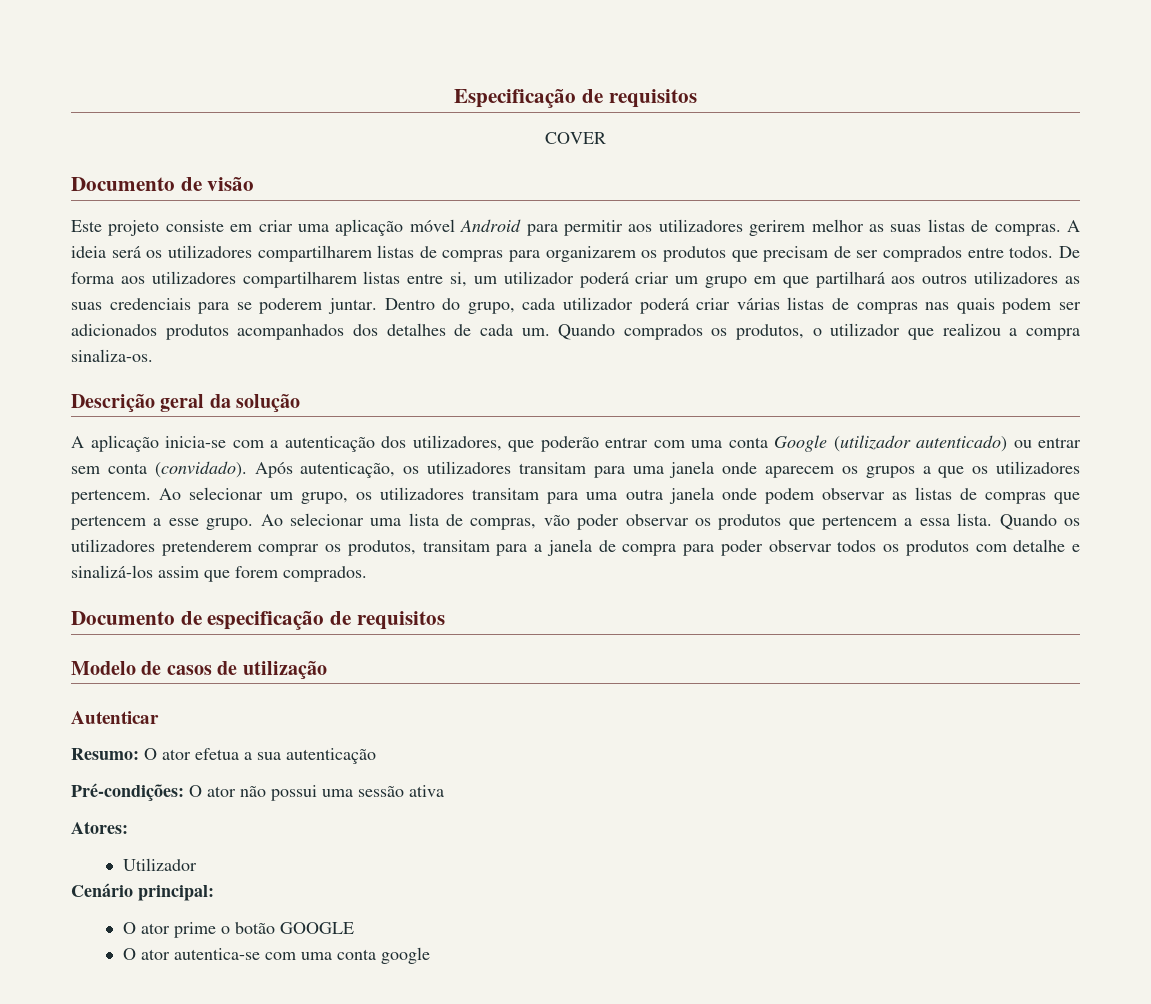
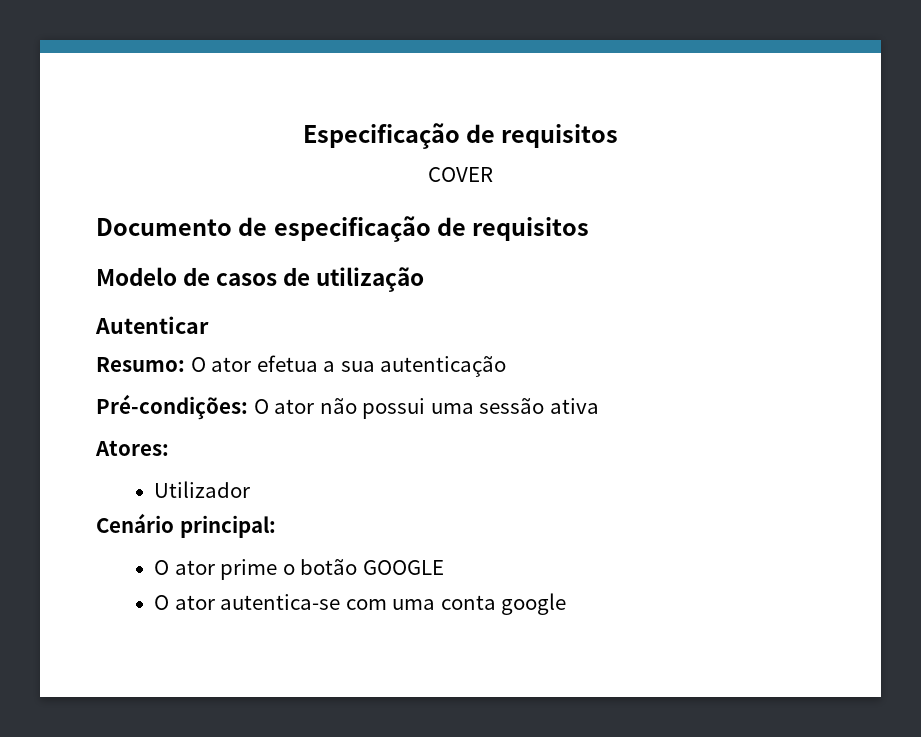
[71,177,255,191] [71,219,1080,236] [71,245,1081,262] [71,271,1081,288] [71,297,1082,314] [71,323,1080,340] [71,349,153,362] [71,394,301,412] [71,435,1081,452] [71,461,1081,478] [71,487,1081,504] [71,513,1081,530] [71,539,1080,556] [71,565,367,582] // Documento de visão // Este projeto consiste em criar uma aplicação móvel Android para permitir aos utilizadores gerirem melhor as suas listas de compras. A ideia será os utilizadores compartilharem listas de compras para organizarem os produtos que precisam de ser comprados entre todos. De forma aos utilizadores compartilharem listas entre si, um utilizador poderá criar um grupo em que partilhará aos outros utilizadores as suas credenciais para se poderem juntar. Dentro do grupo, cada utilizador poderá criar várias listas de compras nas quais podem ser adicionados produtos acompanhados dos detalhes de cada um. Quando comprados os produtos, o utilizador que realizou a compra sinaliza-os. // Descrição geral da solução // A aplicação inicia-se com a autenticação dos utilizadores, que poderão entrar com uma conta Google (utilizador autenticado) ou entrar sem conta (convidado). Após autenticação, os utilizadores transitam para uma janela onde aparecem os grupos a que os utilizadores pertencem. Ao selecionar um grupo, os utilizadores transitam para uma outra janela onde podem observar as listas de compras que pertencem a esse grupo. Ao selecionar uma lista de compras, vão poder observar os produtos que pertencem a essa lista. Quando os utilizadores pretenderem comprar os produtos, transitam para a janela de compra para poder observar todos os produtos com detalhe e sinalizá-los assim que forem comprados. -> (493, 174) none

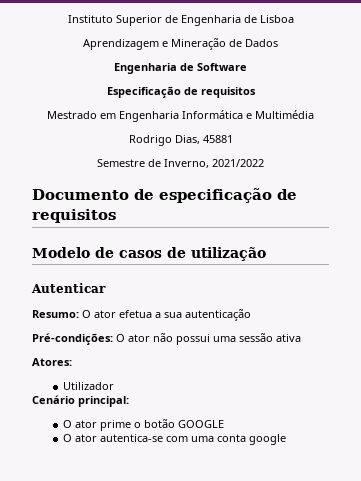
[302,123,619,149] [428,167,493,182] Especificação de requisitos // COVER -> [67,15,294,26] [83,38,278,50] [114,63,247,74] [106,86,256,98] [47,110,314,122] [128,135,233,146] [97,159,264,168] Instituto Superior de Engenharia de Lisboa // Aprendizagem e Mineração de Dados // Engenharia de Software // Especificação de requisitos // Mestrado em Engenharia Informática e Multimédia // Rodrigo Dias, 45881 // Semestre de Inverno, 2021/2022

